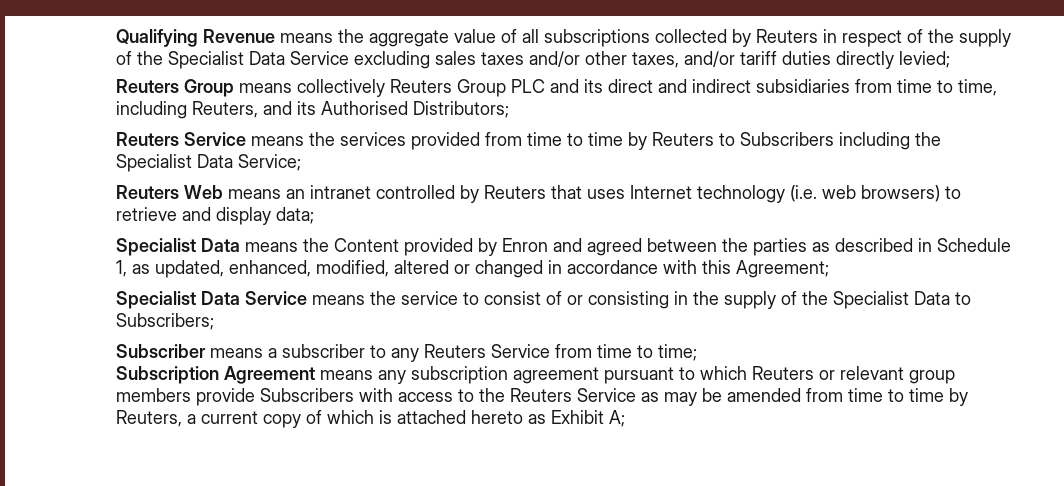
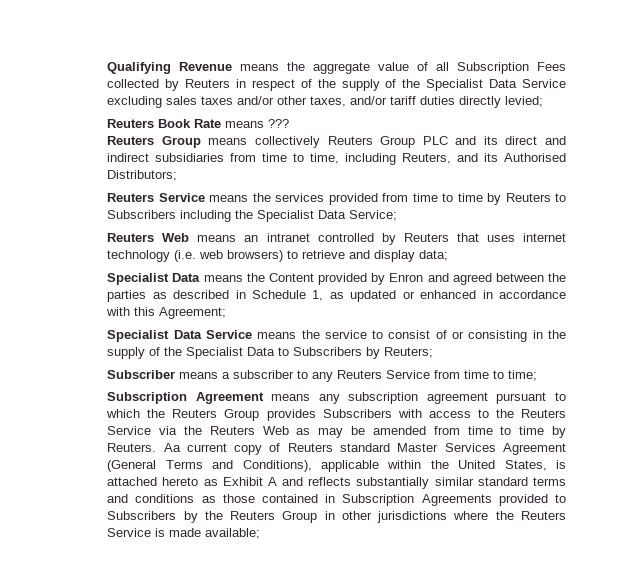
[543,29,650,47] subscriptions -> [457,62,566,74] Subscription Fees
(950, 59) none -> [107,119,290,128] // Reuters Book Rate means ???
[629,185,692,199] Internet -> [523,233,566,242] internet
[154,260,543,278] updated, enhanced, modified, altered or changed -> [350,290,477,302] updated or enhanced
[115,313,214,330] Subscribers; -> [293,347,434,359] Subscribers by Reuters;
[751,366,955,384] [115,388,255,406] Reuters or relevant group members provide -> [147,409,316,421] the Reuters Group provides
(636, 395) none -> [159,426,289,435] via the Reuters Web
[115,410,196,427] Reuters, a -> [107,443,181,452] Reuters. Aa
[326,410,374,424] which -> [287,443,567,455] [107,460,547,472] Reuters standard Master Services Agreement (General Terms and Conditions), applicable within the United States,
[608,410,625,427] A; -> [267,477,566,489] [107,494,566,506] [107,511,567,523] [107,528,261,539] A and reflects substantially similar standard terms and conditions as those contained in Subscription Agreements provided to Subscribers by the Reuters Group in other jurisdictions where the Reuters Service is made available;

